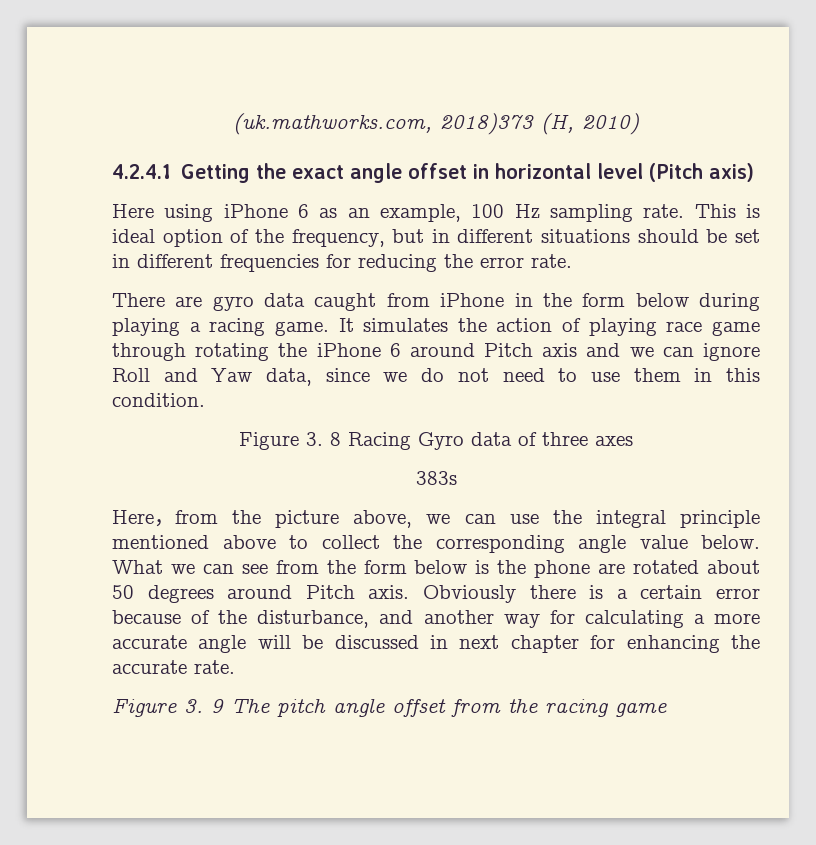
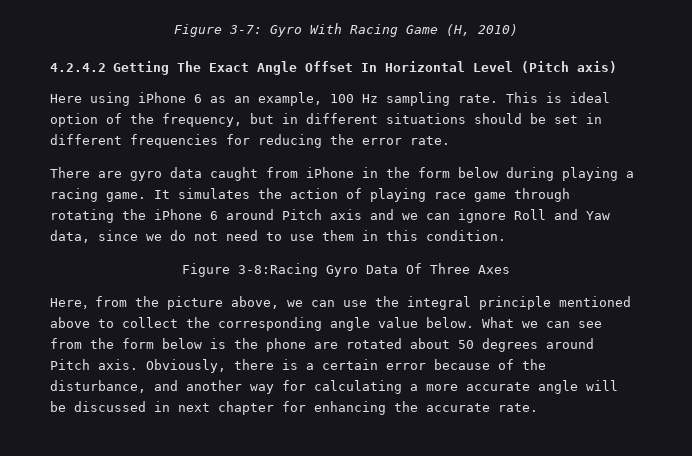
[233,113,639,135] [112,163,644,183] (uk.mathworks.com, 2018)373 (H, 2010) // 4.2.4.1 Getting the exact angle offset in horizontal level -> [173,23,518,37] [50,61,513,75] Figure 3-7: Gyro With Racing Game (H, 2010) // 4.2.4.2 Getting The Exact Angle Offset In Horizontal Level
[306,432,633,450] [415,471,457,485] 3. 8 Racing Gyro data of three axes // 383s -> [237,263,510,277] 3-8:Racing Gyro Data Of Three Axes
[423,585,516,603] Obviously -> [146,359,226,373] Obviously,
[112,698,667,717] // Figure 3. 9 The pitch angle offset from the racing game -> (538, 407) none

